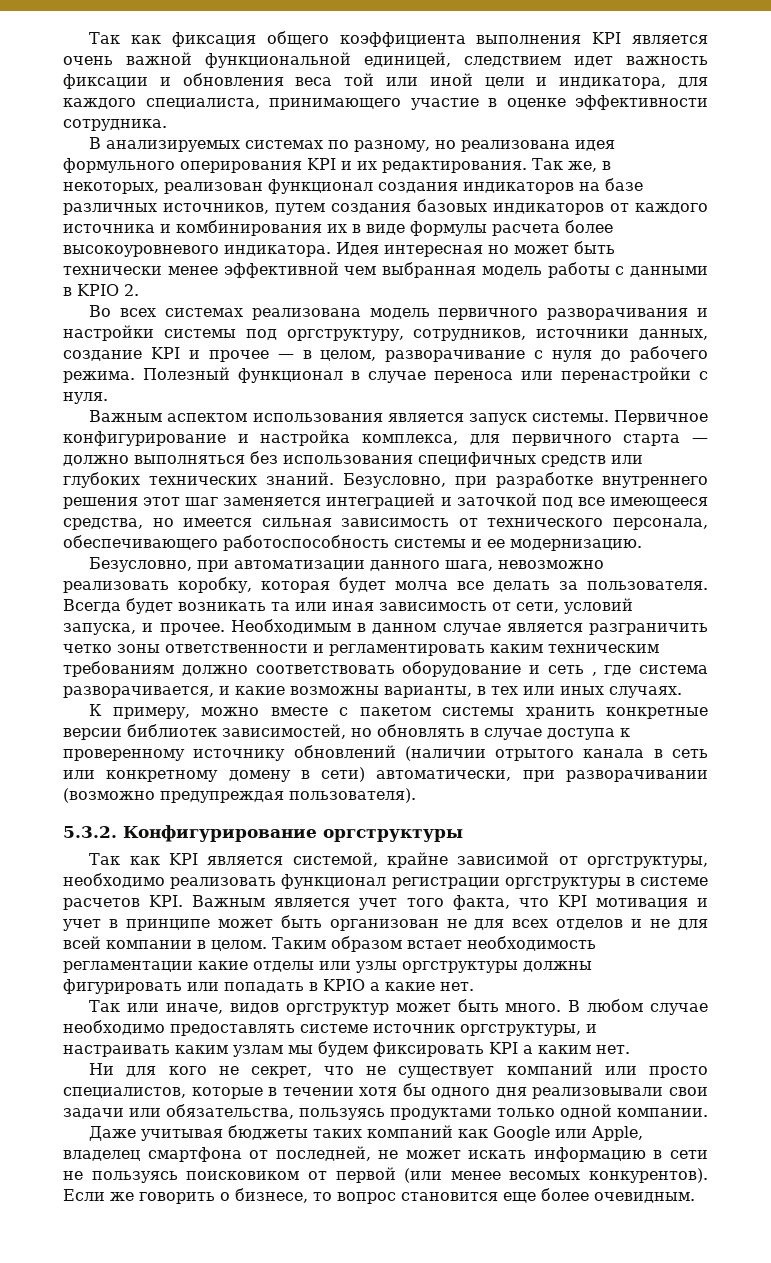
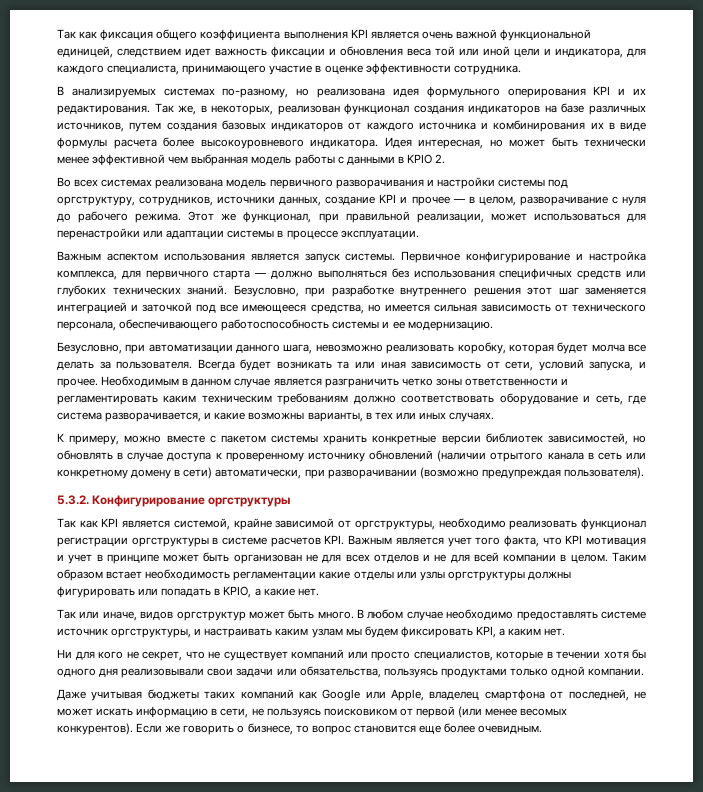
[328,140,431,152] по разному, -> [222,88,289,98] по-разному,
[384,245,483,257] интересная -> [418,139,483,149] интересная,
[143,367,708,383] [63,392,108,404] Полезный функционал в случае переноса или перенастройки с нуля. -> [188,211,647,223] [57,228,419,240] Этот же функционал, при правильной реализации, может использоваться для перенастройки или адаптации системы в процессе эксплуатации.
[547,665,597,676] сеть , -> [595,395,623,405] сеть,
[323,979,365,991] KPIO -> [223,586,252,598] KPIO,
[489,1042,518,1054] KPI -> [475,626,496,638] KPI,
[669,1150,708,1159] сети -> [220,708,249,718] сети,

